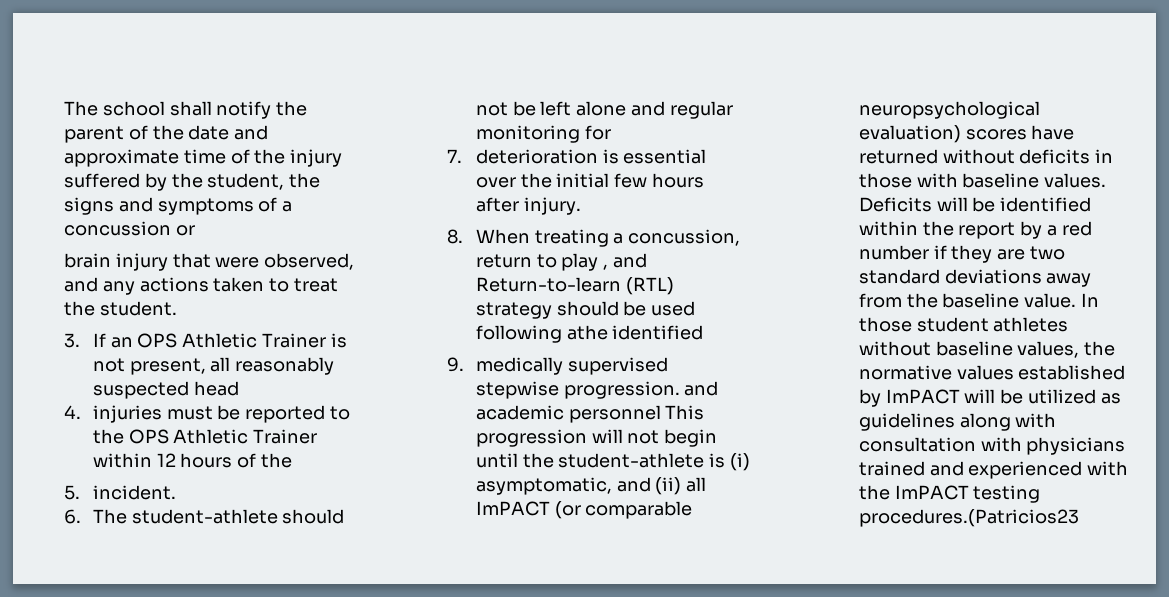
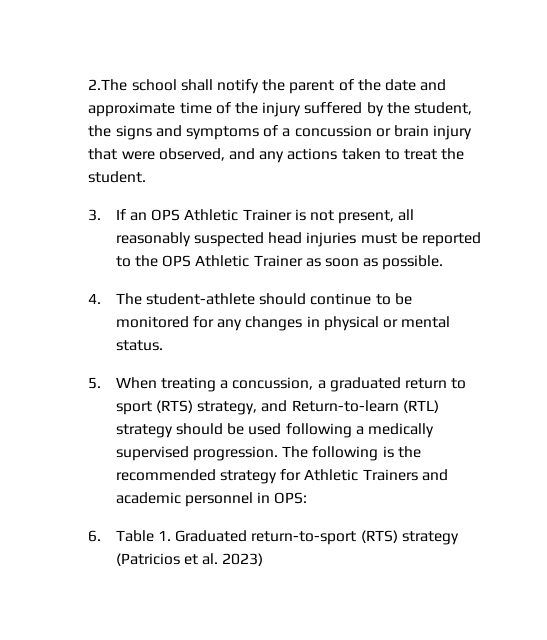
[63,101,98,116] The -> [88,79,128,91] 2.The
(195, 230) // -> (391, 132) none
[63,405,81,419] // 4. -> (303, 238) none
[92,453,293,468] [63,485,176,500] [63,509,345,524] [475,101,734,119] [475,125,611,143] [446,149,707,164] [475,173,705,188] [475,197,581,215] [446,229,741,247] [475,253,609,271] within 12 hours of the // 5. incident. // 6. The student-athlete should not be left alone and regular monitoring for // 7. deterioration is essential over the initial few hours after injury. // 8. When treating a concussion, return to play , -> [305,255,444,270] [88,293,412,305] [115,316,451,331] [115,340,163,351] [88,377,467,392] [115,400,258,415] as soon as possible. // 4. The student-athlete should continue to be monitored for any changes in physical or mental status. // 5. When treating a concussion, a graduated return to sport (RTS) strategy,
[566,325,704,340] [446,357,668,375] [475,381,719,399] [475,405,705,423] [475,429,718,447] [475,453,751,471] [475,477,707,495] [475,501,693,519] [858,101,1040,119] [858,125,1075,143] [858,149,1114,164] [858,173,1107,188] [858,197,1092,212] [858,221,1093,239] [858,245,1066,263] [858,269,1092,287] [858,293,1100,308] [858,317,1069,332] [858,341,1116,358] [858,365,1126,380] [858,389,1122,407] [858,413,1057,431] [858,437,1126,455] [858,461,1129,479] [858,485,1041,503] [858,509,1079,527] athe identified // 9. medically supervised stepwise progression. and academic personnel This progression will not begin until the student-athlete is (i) asymptomatic, and (ii) all ImPACT (or comparable neuropsychological evaluation) scores have returned without deficits in those with baseline values. Deficits will be identified within the report by a red number if they are two standard deviations away from the baseline value. In those student athletes without baseline values, the normative values established by ImPACT will be utilized as guidelines along with consultation with physicians trained and experienced with the ImPACT testing procedures.(Patricios23 -> [355,423,434,438] [115,446,421,461] [115,469,448,484] [115,492,308,507] [88,530,459,545] [115,553,264,566] a medically supervised progression. The following is the recommended strategy for Athletic Trainers and academic personnel in OPS: // 6. Table 1. Graduated return-to-sport (RTS) strategy (Patricios et al. 2023)

